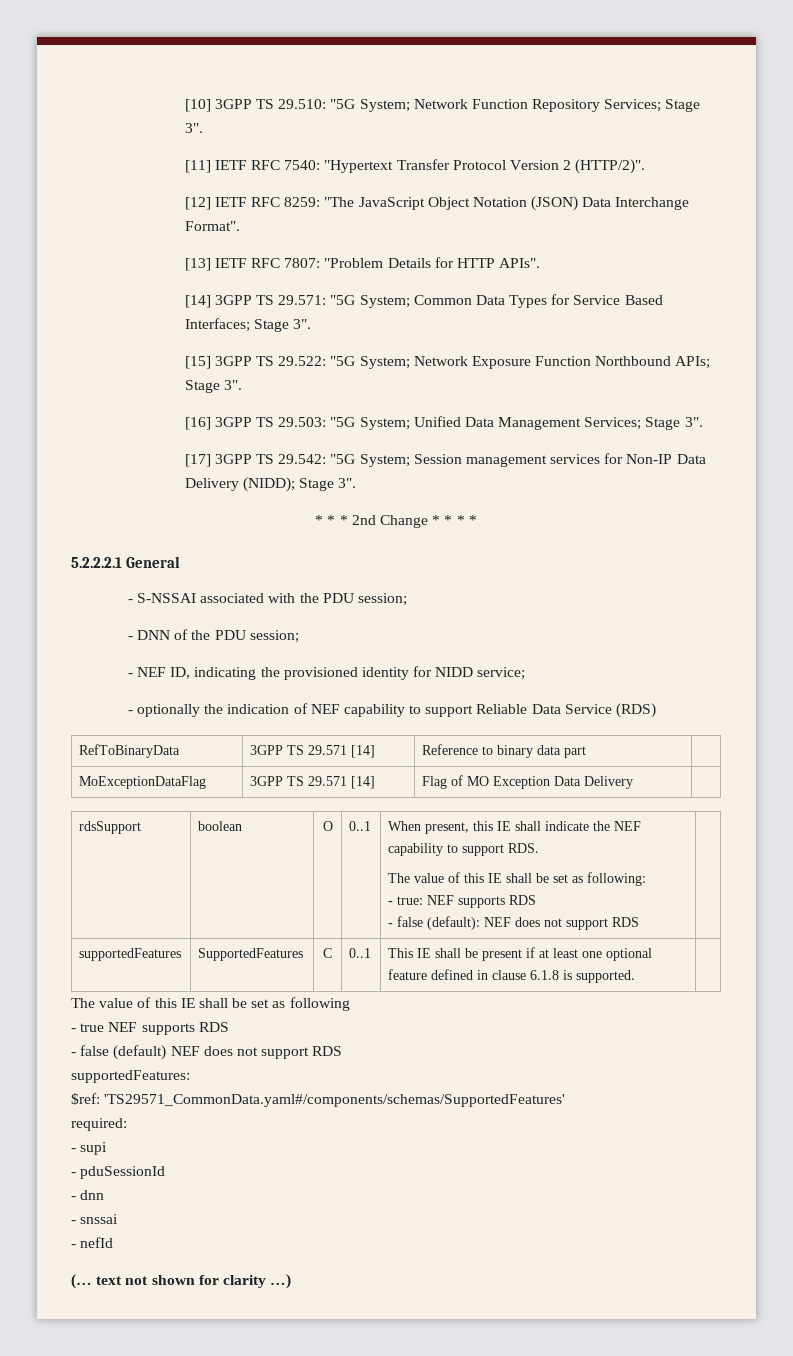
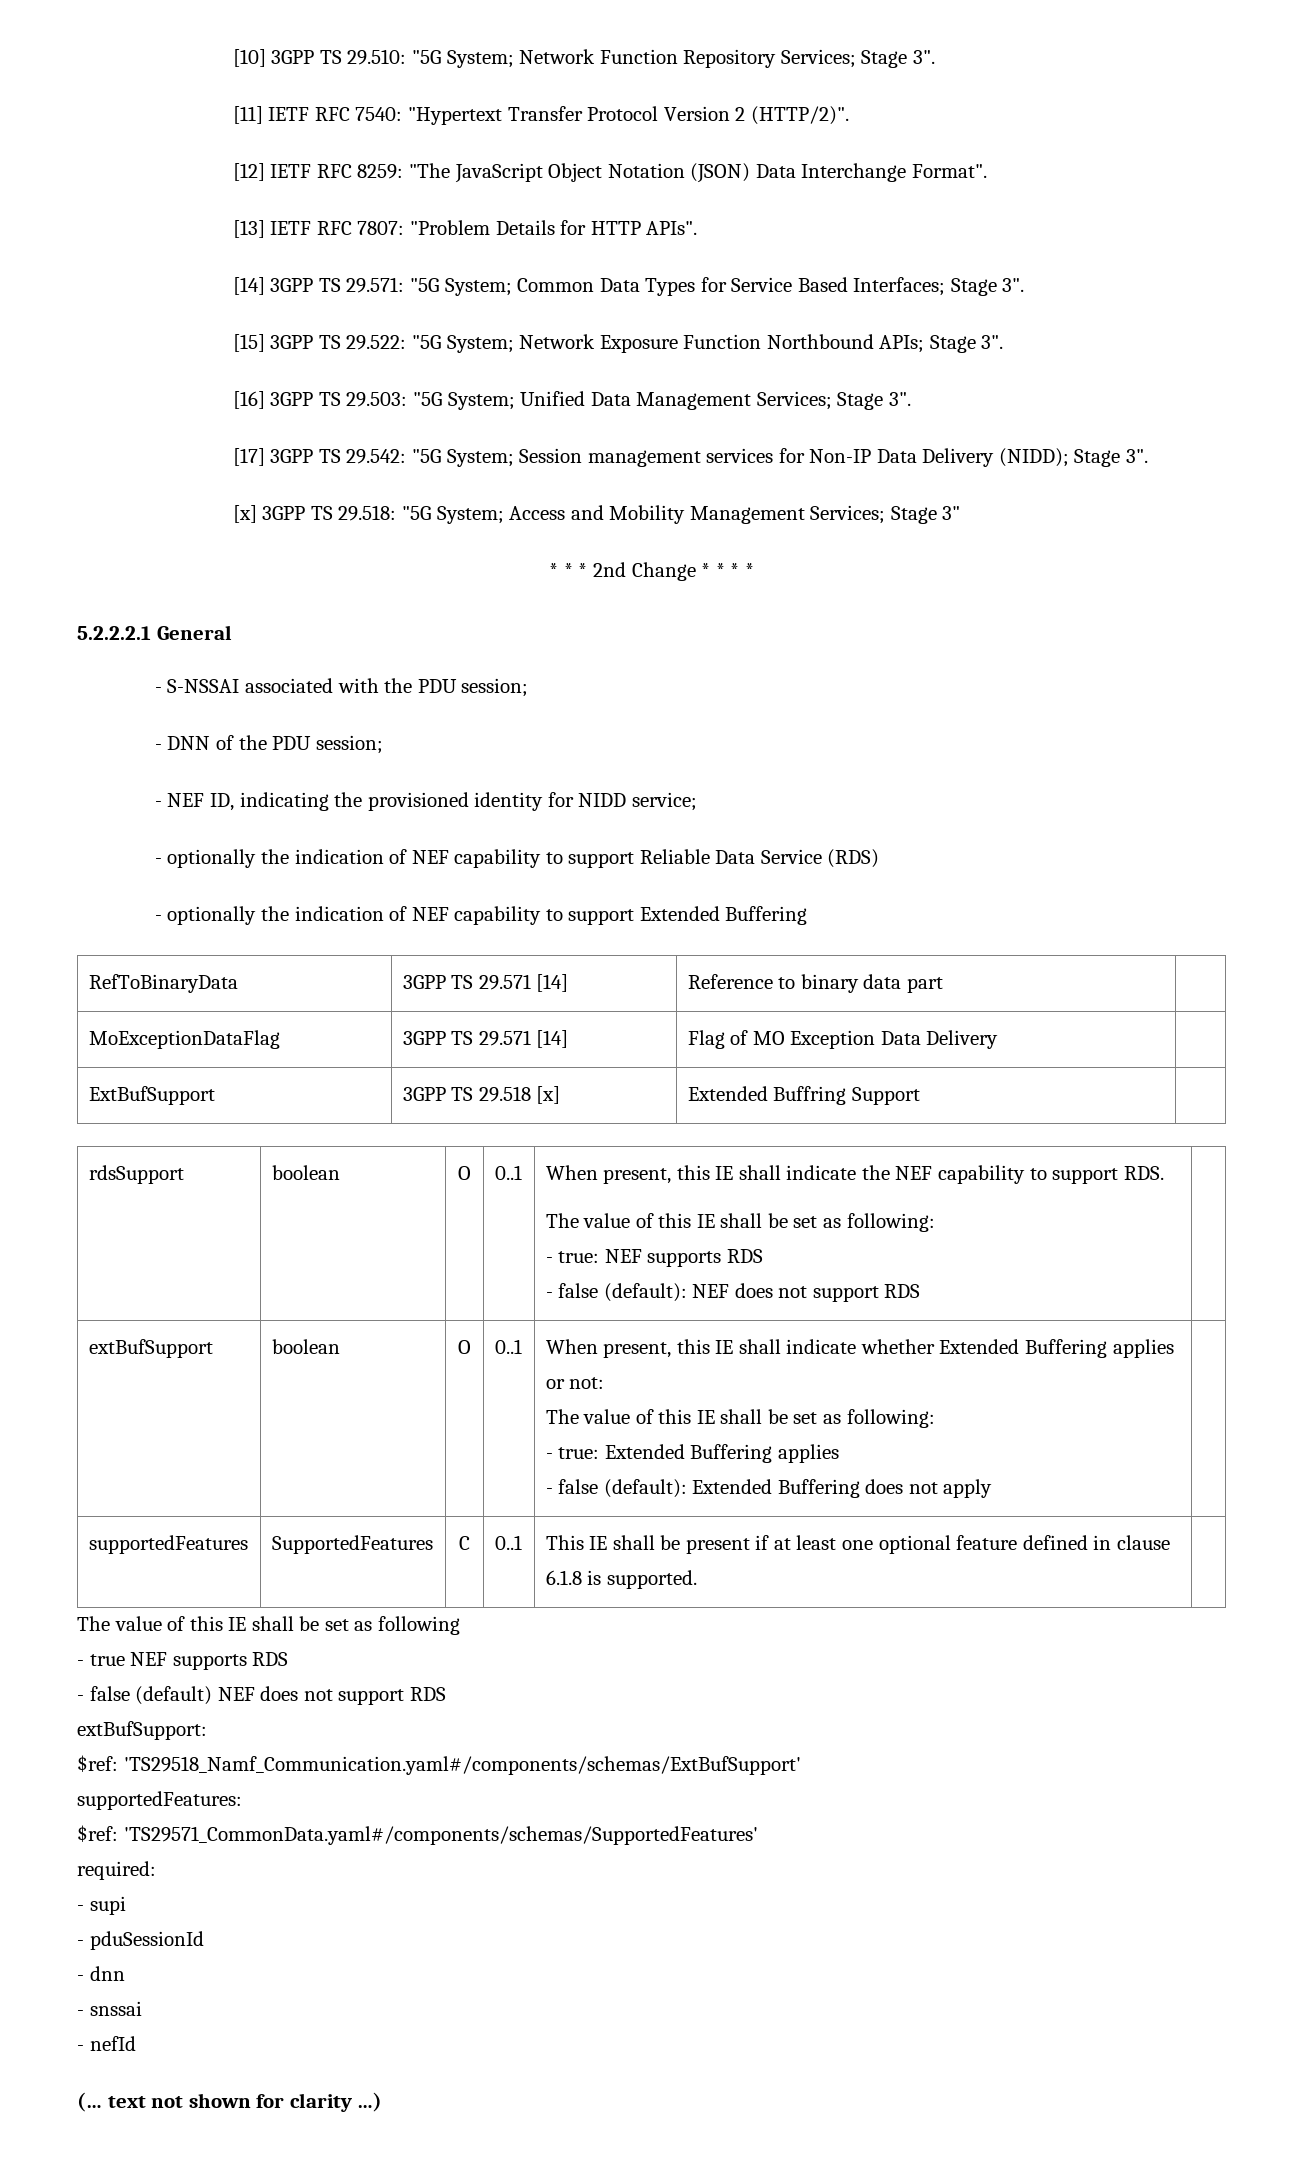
(357, 483) none -> [232,505,961,524] // [x] 3GPP TS 29.518: "5G System; Access and Mobility Management Services; Stage 3"
(657, 710) none -> [154,906,808,925] // - optionally the indication of NEF capability to support Extended Buffering
(634, 782) none -> [88,1086,215,1105] [402,1086,561,1104] [687,1086,920,1105] // ExtBufSupport | 3GPP TS 29.518 [x] | Extended Buffring Support |
(640, 922) none -> [88,1339,213,1358] [271,1339,340,1354] [458,1340,471,1354] [494,1339,522,1354] [545,1339,1174,1358] [545,1377,605,1389] [545,1409,935,1428] [545,1444,839,1463] [545,1479,993,1498] // extBufSupport | boolean | O | 0..1 | When present, this IE shall indicate whether Extended Buffering applies or not: // The value of this IE shall be set as following: // - true: Extended Buffering applies // - false (default): Extended Buffering does not apply |
(343, 1051) none -> [77,1721,207,1740] [77,1755,801,1775] // extBufSupport: // $ref: 'TS29518_Namf_Communication.yaml#/components/schemas/ExtBufSupport'

